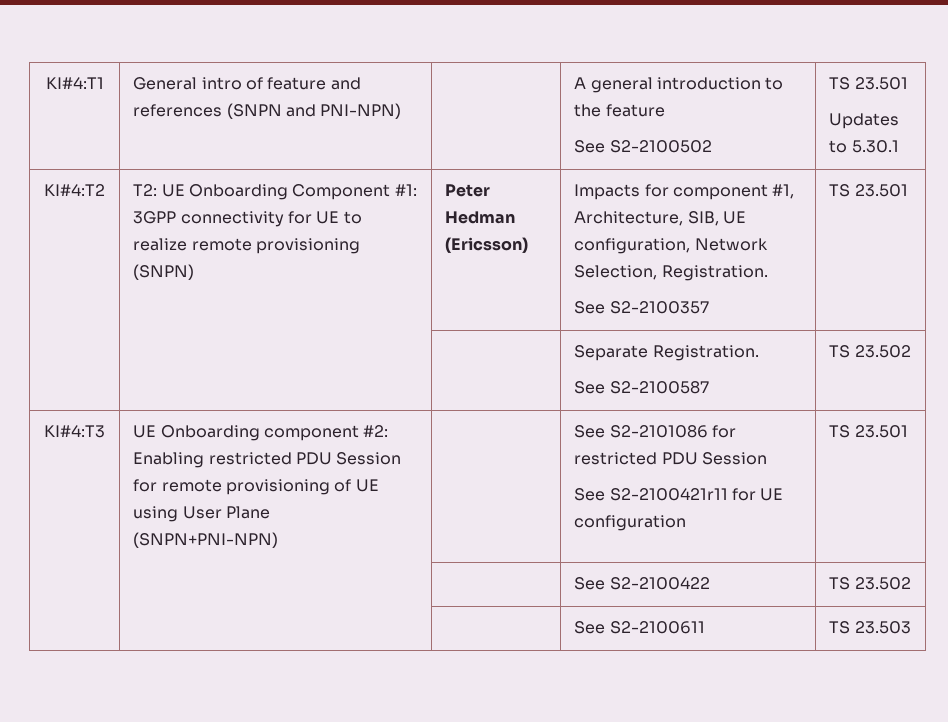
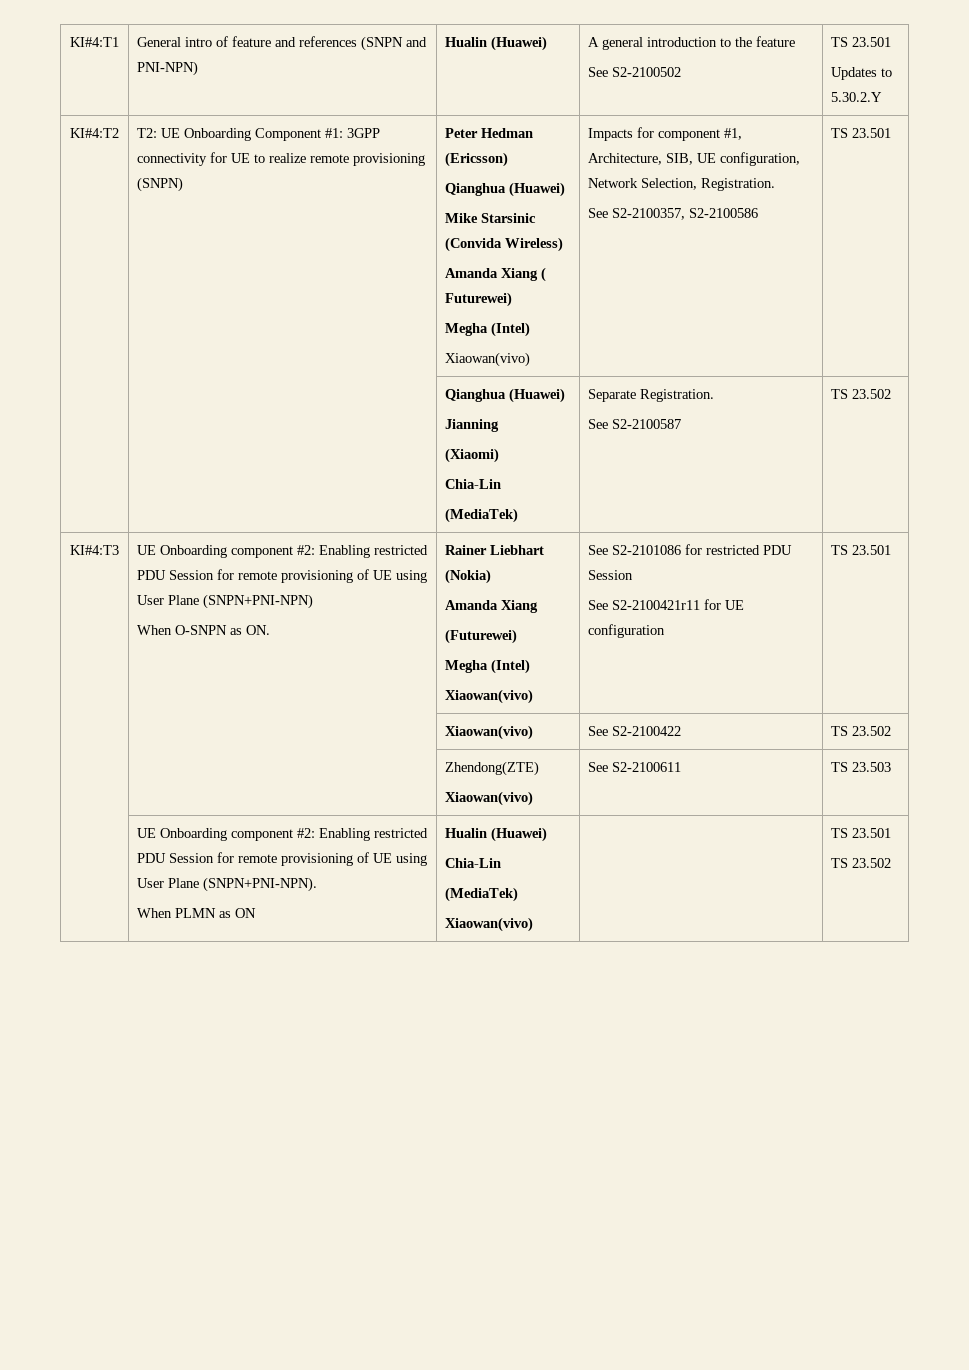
(402, 111) none -> [445,36,548,51] Hualin (Huawei)
[851,140,899,153] 5.30.1 -> [831,92,883,102] 5.30.2.Y
(529, 245) none -> [445,182,566,197] [445,213,537,223] [445,237,564,252] [445,267,547,282] [445,292,513,307] [445,322,531,337] [445,352,531,367] // Qianghua (Huawei) // Mike Starsinic (Convida Wireless) // Amanda Xiang ( Futurewei) // Megha (Intel) // Xiaowan(vivo)
[609,301,709,314] [829,184,908,197] S2-2100357 | TS 23.501 // | | -> [612,208,759,220] [831,128,892,138] [445,388,566,403] [445,419,500,432] [445,448,500,463] [445,479,502,489] [445,508,519,523] S2-2100357, S2-2100586 | TS 23.501 // | | Qianghua (Huawei) // Jianning // (Xiaomi) // Chia-Lin // (MediaTek)
(279, 540) | -> [137,625,271,635] [445,545,545,555] [445,569,492,584] [445,600,539,613] [445,629,518,644] [445,659,531,674] [445,689,534,704] // When O-SNPN as ON. | Rainer Liebhart (Nokia) // Amanda Xiang // (Futurewei) // Megha (Intel) // Xiaowan(vivo)
(908, 431) none -> [445,725,534,740] Xiaowan(vivo)
(911, 583) none -> [445,761,540,776] [445,791,534,806] Zhendong(ZTE) // Xiaowan(vivo)
(911, 627) none -> [137,828,429,841] [137,852,428,866] [137,877,318,892] [137,908,257,918] [445,827,548,842] [445,858,502,868] [445,887,519,902] [445,917,534,932] [831,828,892,838] [831,858,892,868] // | UE Onboarding component #2: Enabling restricted PDU Session for remote provisioning of UE using User Plane (SNPN+PNI-NPN). // When PLMN as ON | Hualin (Huawei) // Chia-Lin // (MediaTek) // Xiaowan(vivo) | | TS 23.501 // TS 23.502

